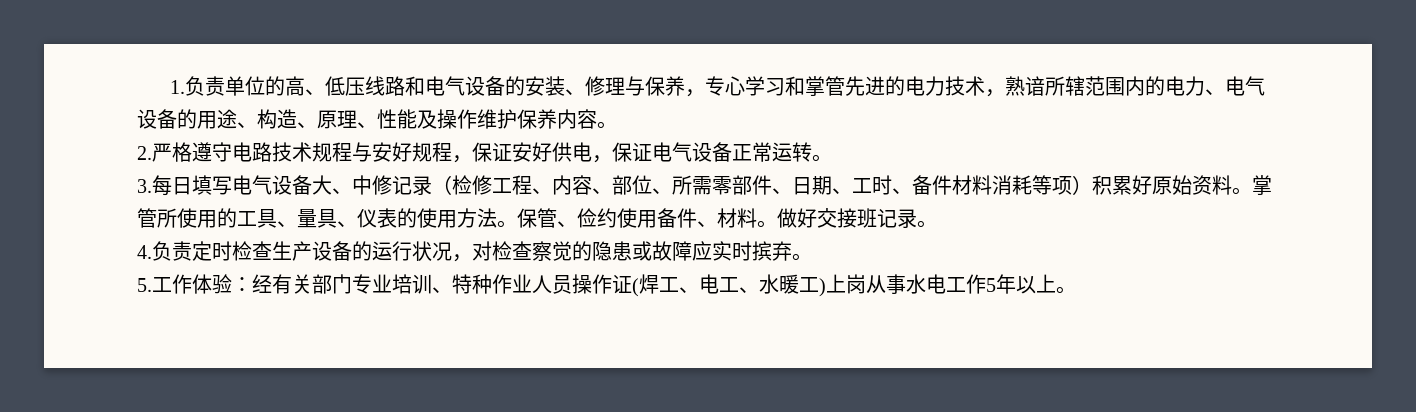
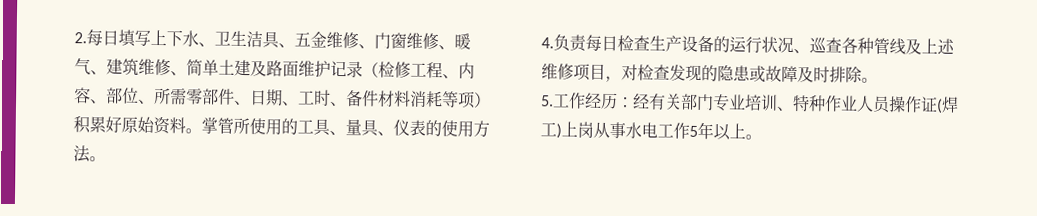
[170,76,1266,97] [137,109,617,129] [137,142,832,163] [137,175,392,196] 1.负责单位的高、低压线路和电气设备的安装、修理与保养，专心学习和掌管先进的电力技术，熟谙所辖范围内的电力、电气设备的用途、构造、原理、性能及操作维护保养内容。 // 2.严格遵守电路技术规程与安好规程，保证安好供电，保证电气设备正常运转。 // 3.每日填写电气设备大、中修 -> [74,29,471,50] [74,58,331,77] 2.每日填写上下水、卫生洁具、五金维修、门窗维修、暖气、建筑维修、简单土建及路面维护
[517,208,937,228] 保管、俭约使用备件、材料。做好交接班记录。 -> (106, 159) none
[192,241,232,261] 定时 -> [585,34,618,52] 每日
(452, 251) none -> [793,37,955,55] [541,63,606,81] 、巡查各种管线及上述维修项目
[532,241,572,262] 察觉 -> [669,64,702,82] 发现
[692,241,792,261] 应实时摈弃 -> [797,66,863,83] 及时排除
[192,274,232,294] 体验 -> [584,92,618,110] 经历
[679,274,819,294] 、电工、水暖工 -> (557, 129) none

